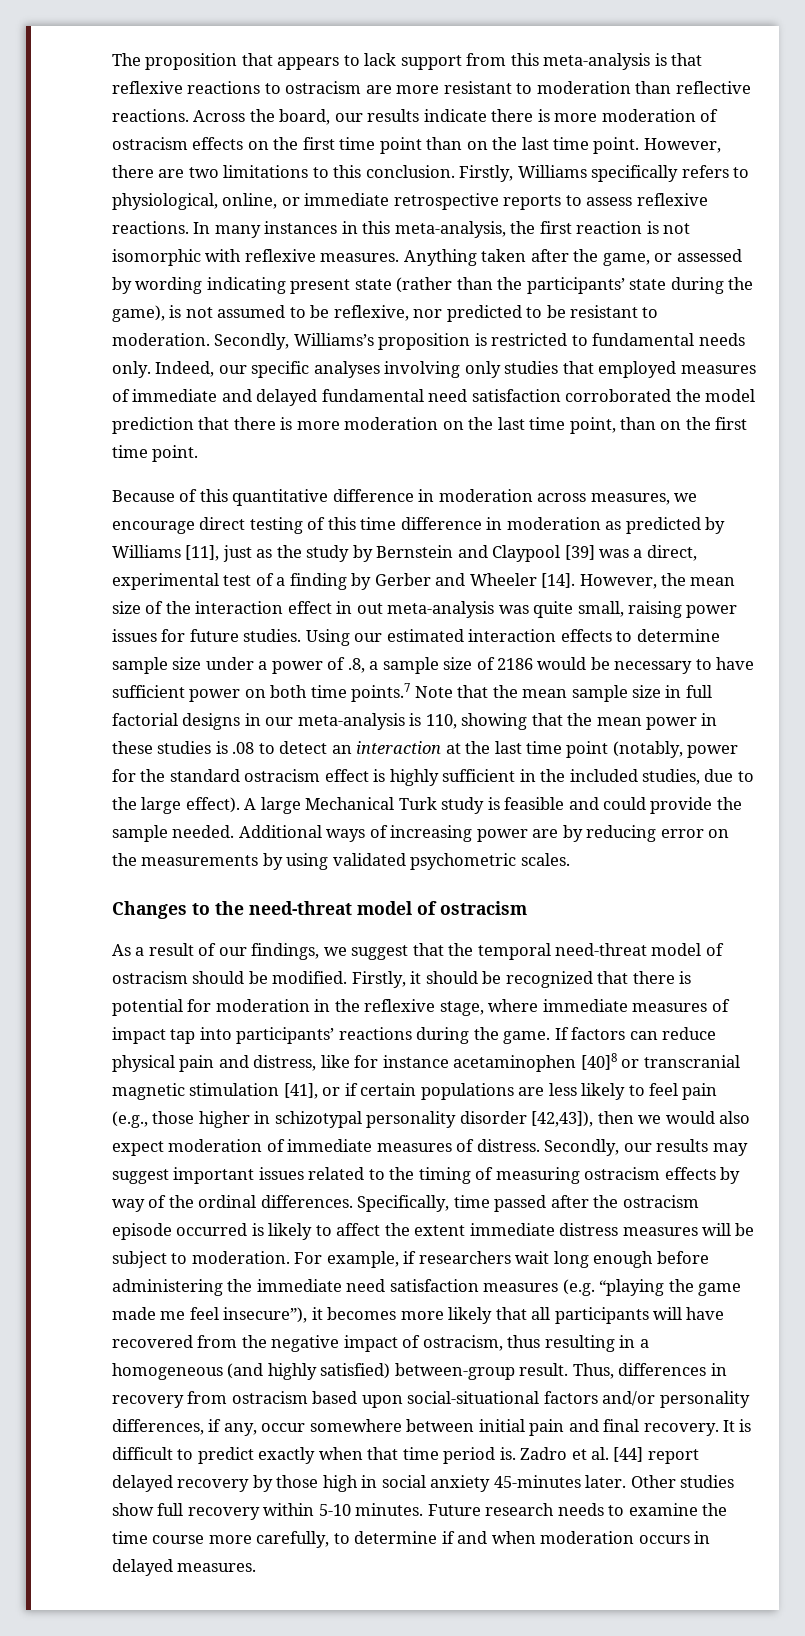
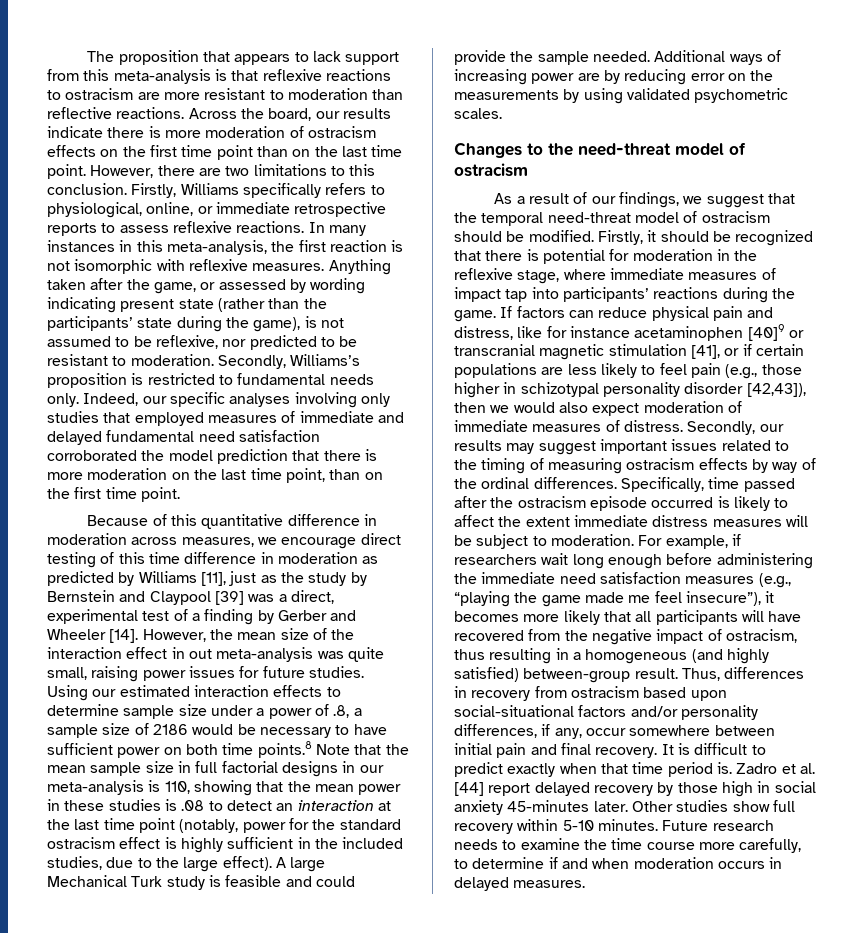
[351,683,411,702] points.7 -> [257,741,312,758] points.8
[580,1053,617,1070] [40]8 -> [747,324,785,341] [40]9
[562,1279,595,1296] (e.g. -> [758,573,791,588] (e.g.,

